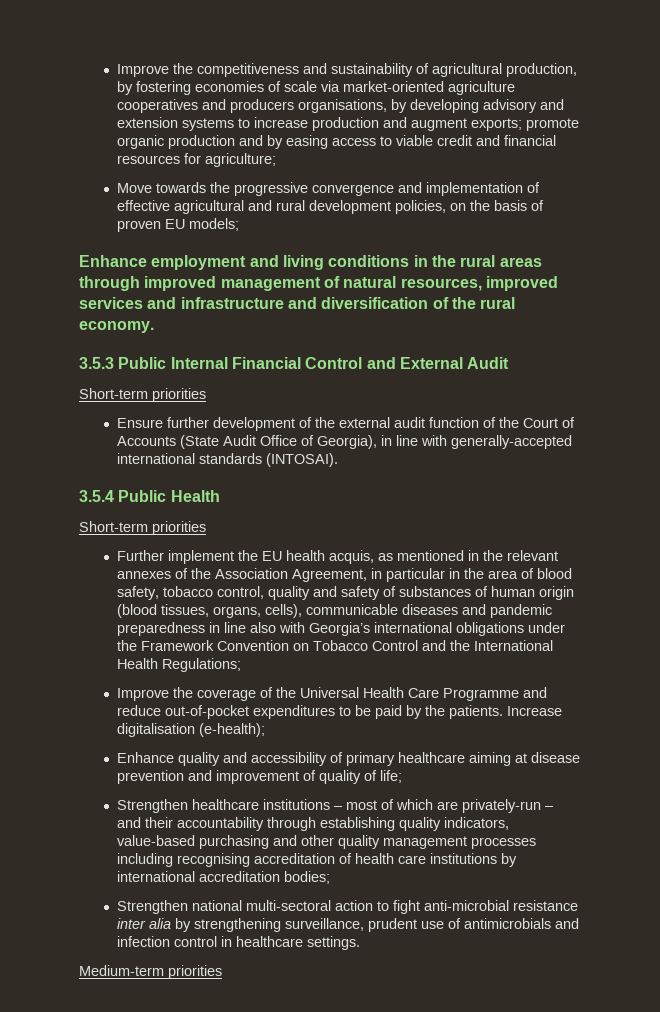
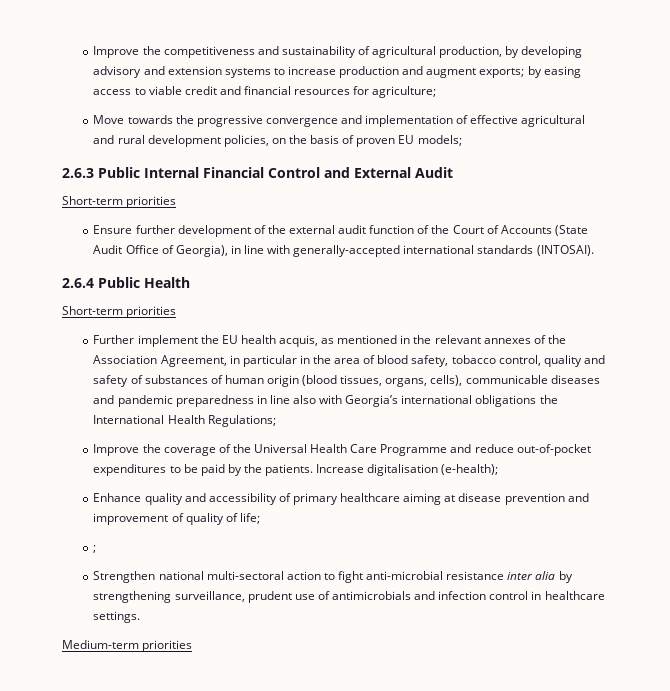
[136,81,516,95] [117,99,408,113] fostering economies of scale via market-oriented agriculture cooperatives and producers organisations, by -> (520, 52) none
[526,118,580,131] [117,135,264,149] promote organic production and -> (525, 73) none
[79,255,542,270] [79,276,558,291] [79,297,516,309] [79,321,154,333] [79,357,114,369] Enhance employment and living conditions in the rural areas through improved management of natural resources, improved services and infrastructure and diversification of the rural economy. // 3.5.3 -> [62,168,94,178] 2.6.3
[79,490,114,502] 3.5.4 -> [62,278,94,288] 2.6.4
[528,622,566,633] [117,640,447,651] under the Framework Convention on Tobacco Control and -> (537, 401) none
[117,799,555,813] [117,817,510,831] [117,835,537,849] [117,853,518,867] [117,871,331,884] Strengthen healthcare institutions – most of which are privately-run – and their accountability through establishing quality indicators, value-based purchasing and other quality management processes including recognising accreditation of health care institutions by international accreditation bodies; -> [93,545,97,553] ;

